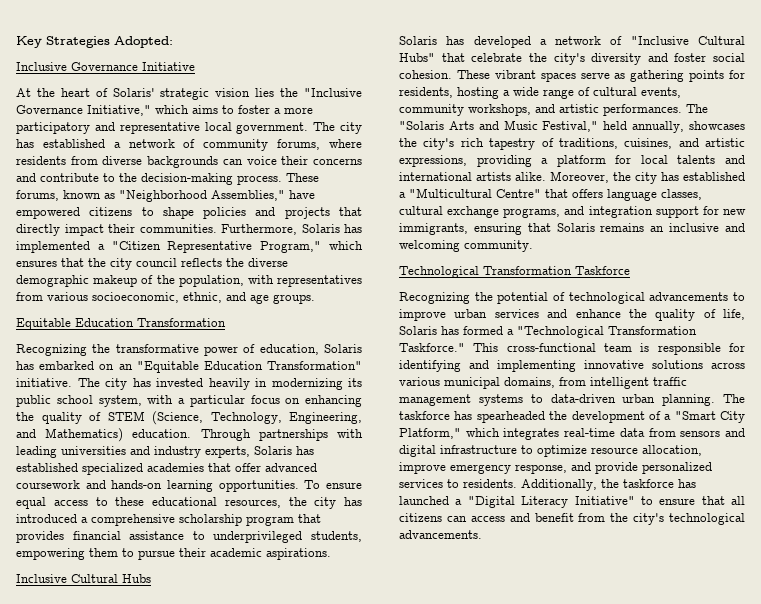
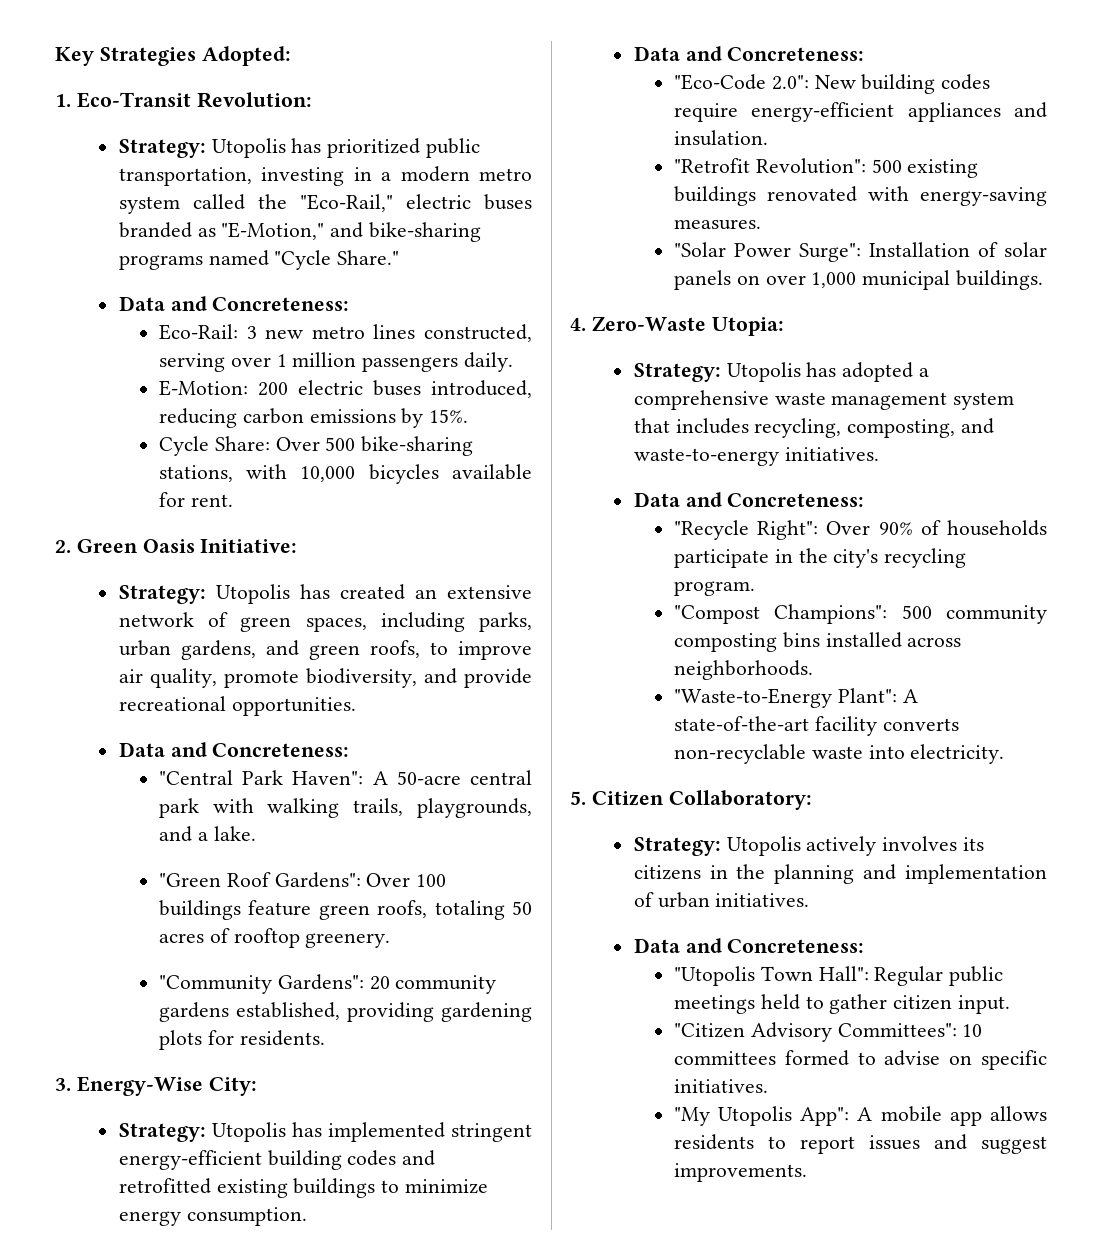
[16,62,195,71] [16,88,362,100] [16,105,313,116] [16,122,362,134] [16,139,362,151] [16,156,362,168] [16,173,319,185] [16,190,315,202] [16,207,362,219] [16,224,362,236] [16,241,364,253] [16,258,288,270] [16,275,362,287] [16,292,315,304] [16,318,226,330] [16,344,362,356] [16,361,362,373] [16,378,362,390] [16,395,362,407] [16,411,362,425] [16,428,363,442] [16,446,314,458] [16,463,317,475] [16,480,362,492] [16,497,362,509] [16,514,321,526] [16,531,362,543] [16,548,331,560] [16,574,151,583] [399,36,745,48] [399,53,745,65] [399,70,745,82] [399,87,681,99] [399,104,708,116] [399,120,745,133] [399,138,745,150] [399,155,745,167] [399,171,745,184] [399,188,702,201] [399,206,746,218] [399,223,745,235] [399,240,533,252] [399,266,630,278] [399,292,745,304] [399,309,745,321] [399,326,697,338] [399,343,745,355] [399,360,745,372] [399,377,687,389] [399,394,745,406] [399,411,745,423] [399,428,745,440] [399,445,702,457] [399,462,712,474] [399,479,696,491] [399,496,745,508] [399,513,745,525] [399,530,482,539] Inclusive Governance Initiative // At the heart of Solaris' strategic vision lies the "Inclusive Governance Initiative," which aims to foster a more participatory and representative local government. The city has established a network of community forums, where residents from diverse backgrounds can voice their concerns and contribute to the decision-making process. These forums, known as "Neighborhood Assemblies," have empowered citizens to shape policies and projects that directly impact their communities. Furthermore, Solaris has implemented a "Citizen Representative Program," which ensures that the city council reflects the diverse demographic makeup of the population, with representatives from various socioeconomic, ethnic, and age groups. // Equitable Education Transformation // Recognizing the transformative power of education, Solaris has embarked on an "Equitable Education Transformation" initiative. The city has invested heavily in modernizing its public school system, with a particular focus on enhancing the quality of STEM (Science, Technology, Engineering, and Mathematics) education. Through partnerships with leading universities and industry experts, Solaris has established specialized academies that offer advanced coursework and hands-on learning opportunities. To ensure equal access to these educational resources, the city has introduced a comprehensive scholarship program that provides financial assistance to underprivileged students, empowering them to pursue their academic aspirations. // Inclusive Cultural Hubs // Solaris has developed a network of "Inclusive Cultural Hubs" that celebrate the city's diversity and foster social cohesion. These vibrant spaces serve as gathering points for residents, hosting a wide range of cultural events, community workshops, and artistic performances. The "Solaris Arts and Music Festival," held annually, showcases the city's rich tapestry of traditions, cuisines, and artistic expressions, providing a platform for local talents and international artists alike. Moreover, the city has established a "Multicultural Centre" that offers language classes, cultural exchange programs, and integration support for new immigrants, ensuring that Solaris remains an inclusive and welcoming community. // Technological Transformation Taskforce // Recognizing the potential of technological advancements to improve urban services and enhance the quality of life, Solaris has formed a "Technological Transformation Taskforce." This cross-functional team is responsible for identifying and implementing innovative solutions across various municipal domains, from intelligent traffic management systems to data-driven urban planning. The taskforce has spearheaded the development of a "Smart City Platform," which integrates real-time data from sensors and digital infrastructure to optimize resource allocation, improve emergency response, and provide personalized services to residents. Additionally, the taskforce has launched a "Digital Literacy Initiative" to ensure that all citizens can access and benefit from the city's technological advancements. -> [55,92,312,108] [118,138,481,158] [118,166,532,186] [118,194,532,214] [118,222,482,242] [118,250,400,270] [118,296,350,311] [158,324,532,342] [158,352,513,372] [158,380,532,398] [158,408,469,428] [158,436,474,456] [158,464,532,484] [158,492,233,507] [55,539,298,553] [118,584,532,604] [118,612,532,632] [118,640,532,660] [118,668,532,688] [118,696,356,716] [118,742,350,757] [158,770,532,785] [158,798,532,818] [158,826,256,842] [158,872,447,888] [158,900,532,920] [158,928,391,948] [158,974,497,994] [158,1002,532,1022] [158,1030,325,1050] [55,1076,257,1096] [118,1122,532,1142] [118,1150,436,1170] [118,1178,489,1198] [118,1207,307,1226] [633,46,865,61] [673,74,991,94] [673,102,1047,122] [673,130,768,146] [673,158,979,178] [673,186,1047,206] [673,219,761,230] [673,242,1047,262] [673,270,1043,290] [570,316,784,336] [633,362,930,382] [633,390,1015,410] [633,418,995,438] [633,447,879,466] [633,492,865,507] [673,520,1047,540] [673,548,967,568] [673,581,755,596] [673,604,1047,624] [673,632,962,652] [673,660,813,680] [673,688,918,708] [673,716,959,736] [673,744,1005,764] [570,790,812,810] [633,836,985,856] [633,864,1047,884] [633,892,810,908] [633,938,865,953] [673,966,1004,986] [673,994,1010,1014] [673,1022,983,1042] [673,1050,1047,1070] [673,1079,768,1093] [673,1106,1047,1126] [673,1134,1047,1154] [673,1163,807,1182] 1. Eco-Transit Revolution: // Strategy: Utopolis has prioritized public transportation, investing in a modern metro system called the "Eco-Rail," electric buses branded as "E-Motion," and bike-sharing programs named "Cycle Share." // Data and Concreteness: // Eco-Rail: 3 new metro lines constructed, serving over 1 million passengers daily. // E-Motion: 200 electric buses introduced, reducing carbon emissions by 15%. // Cycle Share: Over 500 bike-sharing stations, with 10,000 bicycles available for rent. // 2. Green Oasis Initiative: // Strategy: Utopolis has created an extensive network of green spaces, including parks, urban gardens, and green roofs, to improve air quality, promote biodiversity, and provide recreational opportunities. // Data and Concreteness: // "Central Park Haven": A 50-acre central park with walking trails, playgrounds, and a lake. // "Green Roof Gardens": Over 100 buildings feature green roofs, totaling 50 acres of rooftop greenery. // "Community Gardens": 20 community gardens established, providing gardening plots for residents. // 3. Energy-Wise City: // Strategy: Utopolis has implemented stringent energy-efficient building codes and retrofitted existing buildings to minimize energy consumption. // Data and Concreteness: // "Eco-Code 2.0": New building codes require energy-efficient appliances and insulation. // "Retrofit Revolution": 500 existing buildings renovated with energy-saving measures. // "Solar Power Surge": Installation of solar panels on over 1,000 municipal buildings. // 4. Zero-Waste Utopia: // Strategy: Utopolis has adopted a comprehensive waste management system that includes recycling, composting, and waste-to-energy initiatives. // Data and Concreteness: // "Recycle Right": Over 90% of households participate in the city's recycling program. // "Compost Champions": 500 community composting bins installed across neighborhoods. // "Waste-to-Energy Plant": A state-of-the-art facility converts non-recyclable waste into electricity. // 5. Citizen Collaboratory: // Strategy: Utopolis actively involves its citizens in the planning and implementation of urban initiatives. // Data and Concreteness: // "Utopolis Town Hall": Regular public meetings held to gather citizen input. // "Citizen Advisory Committees": 10 committees formed to advise on specific initiatives. // "My Utopolis App": A mobile app allows residents to report issues and suggest improvements.

